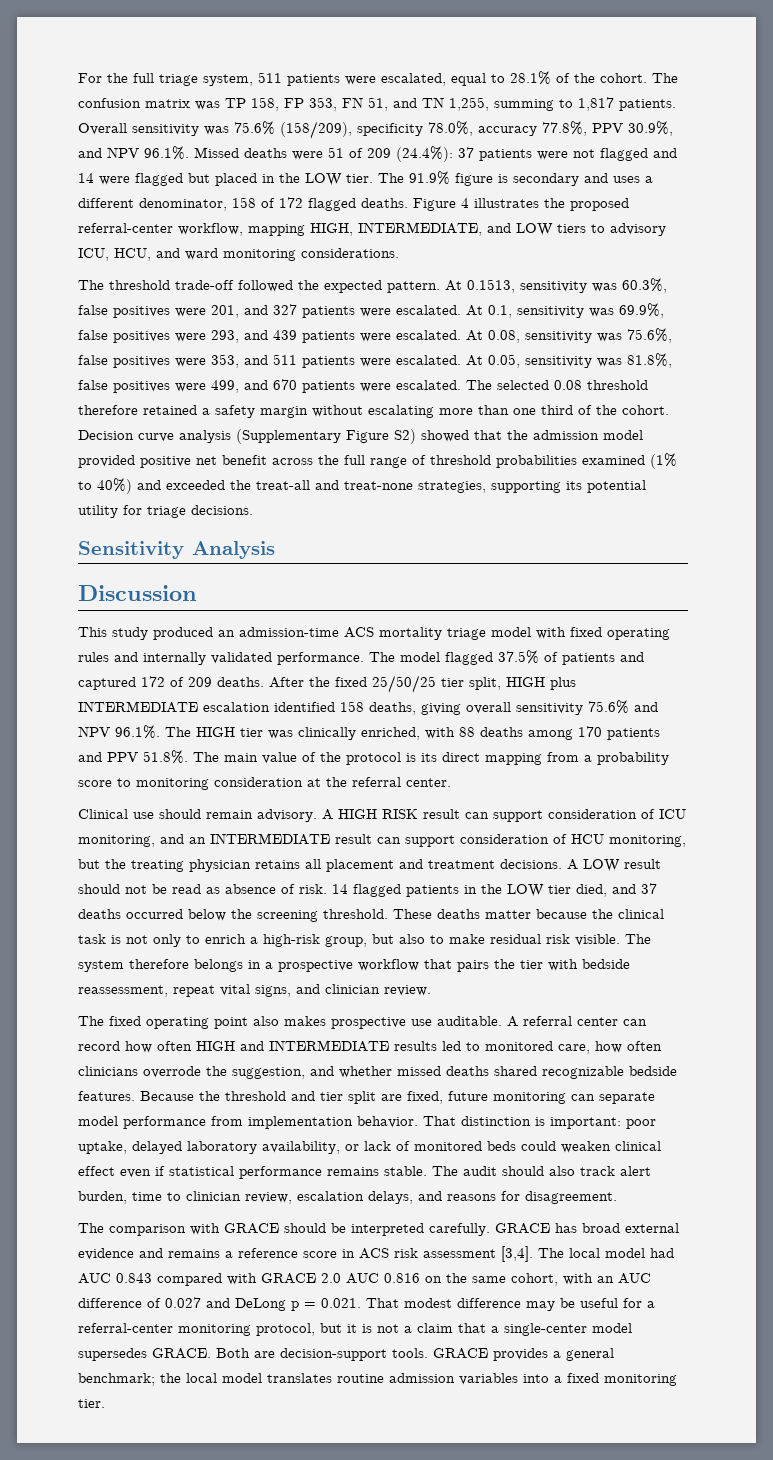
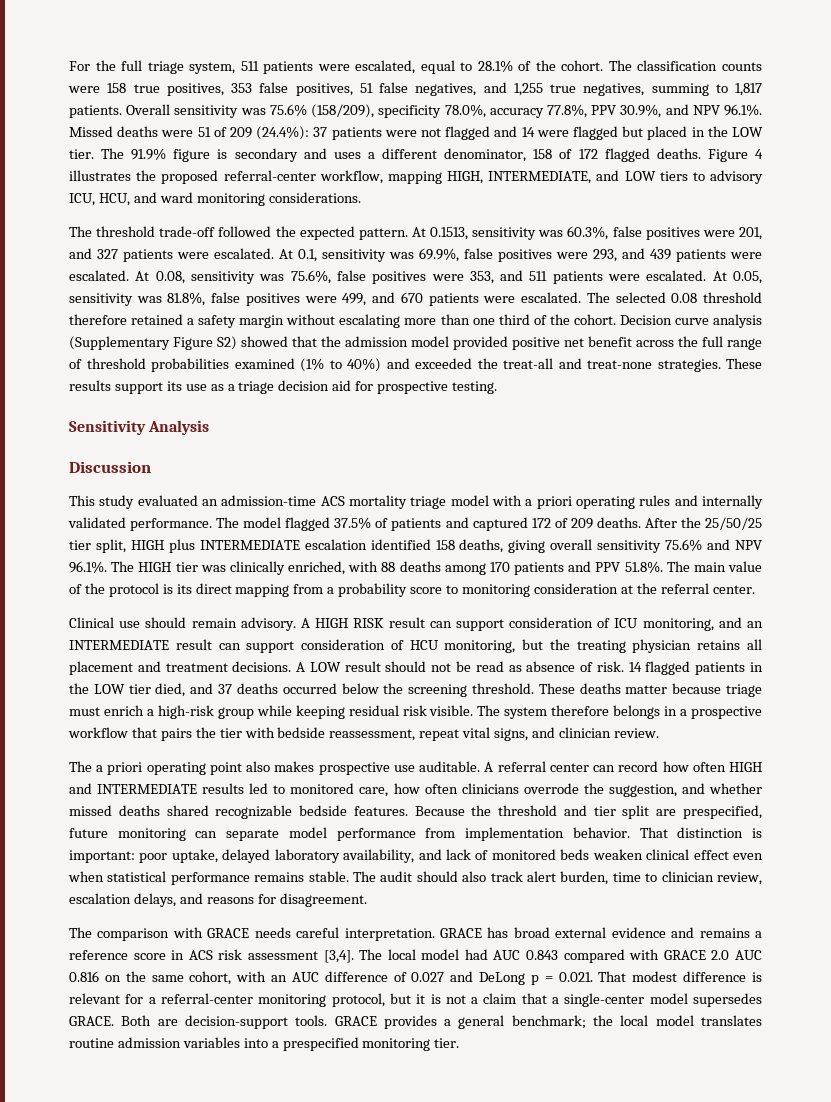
[78,97,489,111] confusion matrix was TP 158, FP 353, FN 51, and TN 1,255, -> [637,60,763,71] [68,82,645,96] classification counts were 158 true positives, 353 false positives, 51 false negatives, and 1,255 true negatives,
[418,480,646,493] [78,505,253,518] strategies, supporting its potential utility for triage decisions. -> [657,358,762,372] [69,380,498,394] strategies. These results support its use as a triage decision aid for prospective testing.
[153,627,213,640] produced -> [137,495,198,506] evaluated
[570,627,602,637] fixed -> [525,496,572,509] a priori
[335,677,367,687] fixed -> (701, 522) none
[592,909,664,919] [78,934,485,947] the clinical task is not only to enrich a high-risk group, but also to make -> [726,684,762,697] [69,705,345,719] triage must enrich a high-risk group while keeping
[109,1016,141,1026] fixed -> [96,762,143,775] a priori
[407,1091,443,1104] fixed, -> [682,805,762,819] prespecified,
[345,1144,359,1151] or -> [418,849,442,860] and
[521,1141,556,1151] could -> (590, 854) none
[155,1166,165,1176] if -> [68,871,104,882] when
[284,1223,490,1236] should be interpreted carefully. -> [254,927,435,941] needs careful interpretation.
[526,1298,618,1311] may be useful -> [752,972,763,982] [69,993,120,1004] is relevant
[567,1373,599,1383] fixed -> [282,1037,359,1051] prespecified

